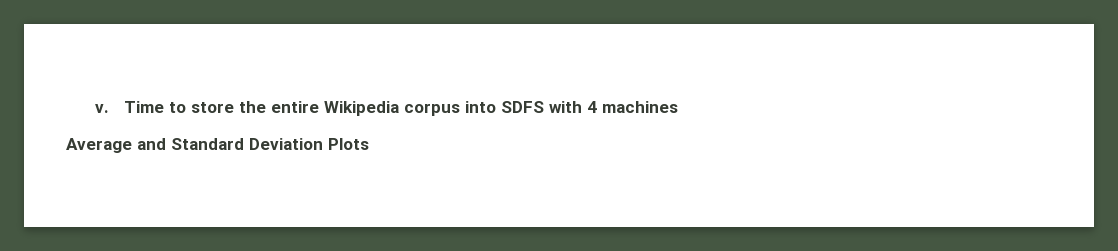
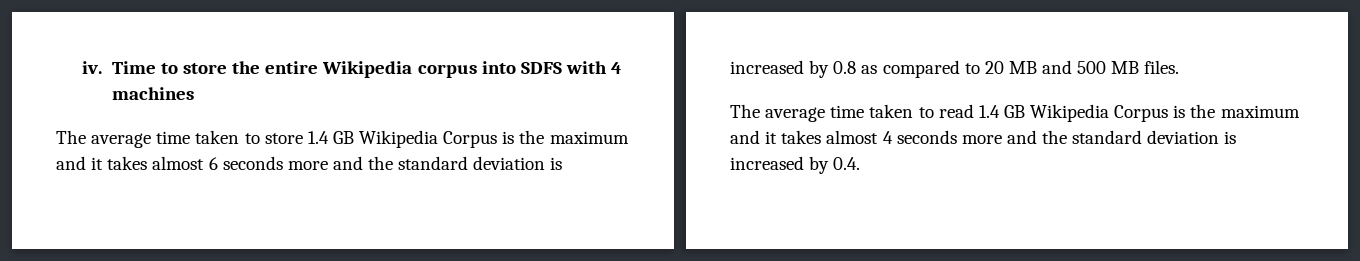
[94,104,109,113] v. -> [82,61,103,74] iv.
[66,138,369,153] Average and Standard Deviation Plots -> [56,130,629,148] [56,156,563,170] [730,60,1180,78] [730,104,1300,122] [730,130,1237,144] [730,156,861,174] The average time taken to store 1.4 GB Wikipedia Corpus is the maximum and it takes almost 6 seconds more and the standard deviation is increased by 0.8 as compared to 20 MB and 500 MB files. // The average time taken to read 1.4 GB Wikipedia Corpus is the maximum and it takes almost 4 seconds more and the standard deviation is increased by 0.4.

